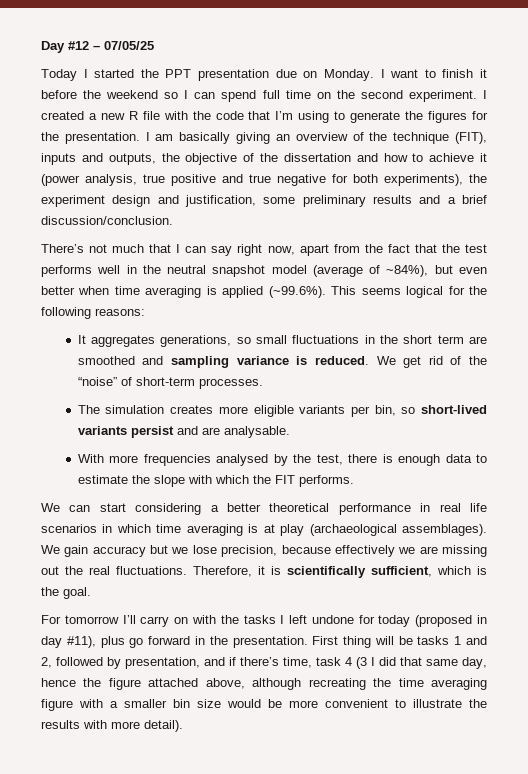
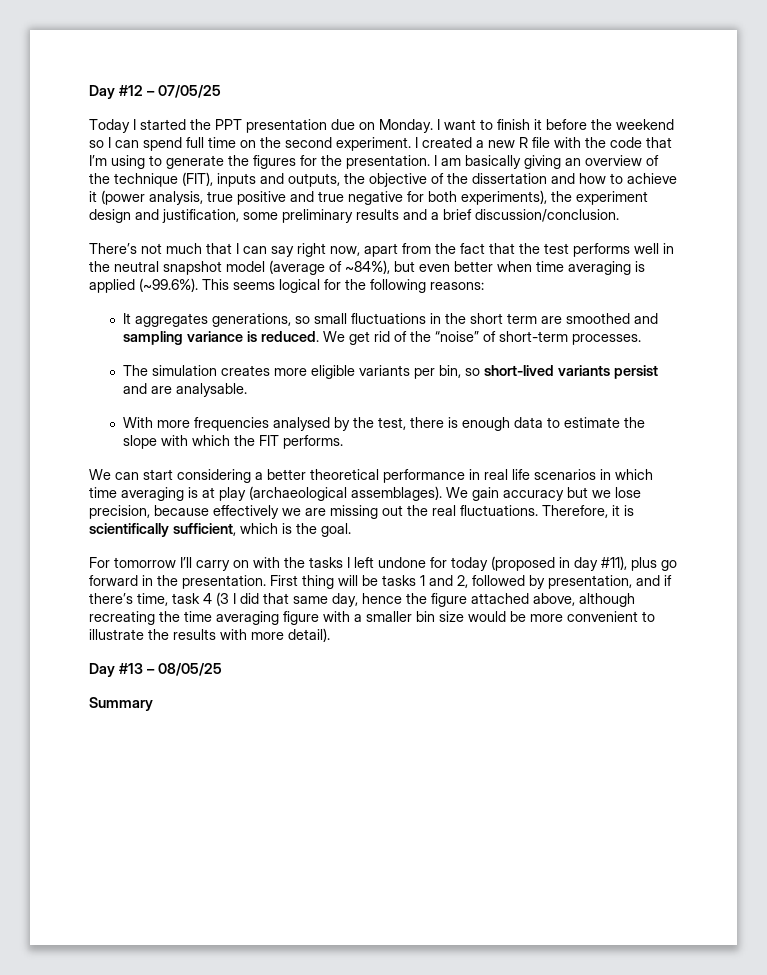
(183, 726) none -> [89,663,222,677] [89,697,153,711] // Day #13 – 08/05/25 // Summary

